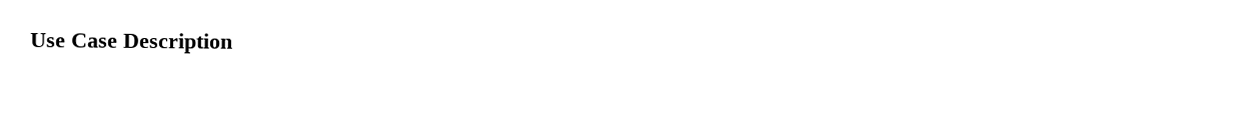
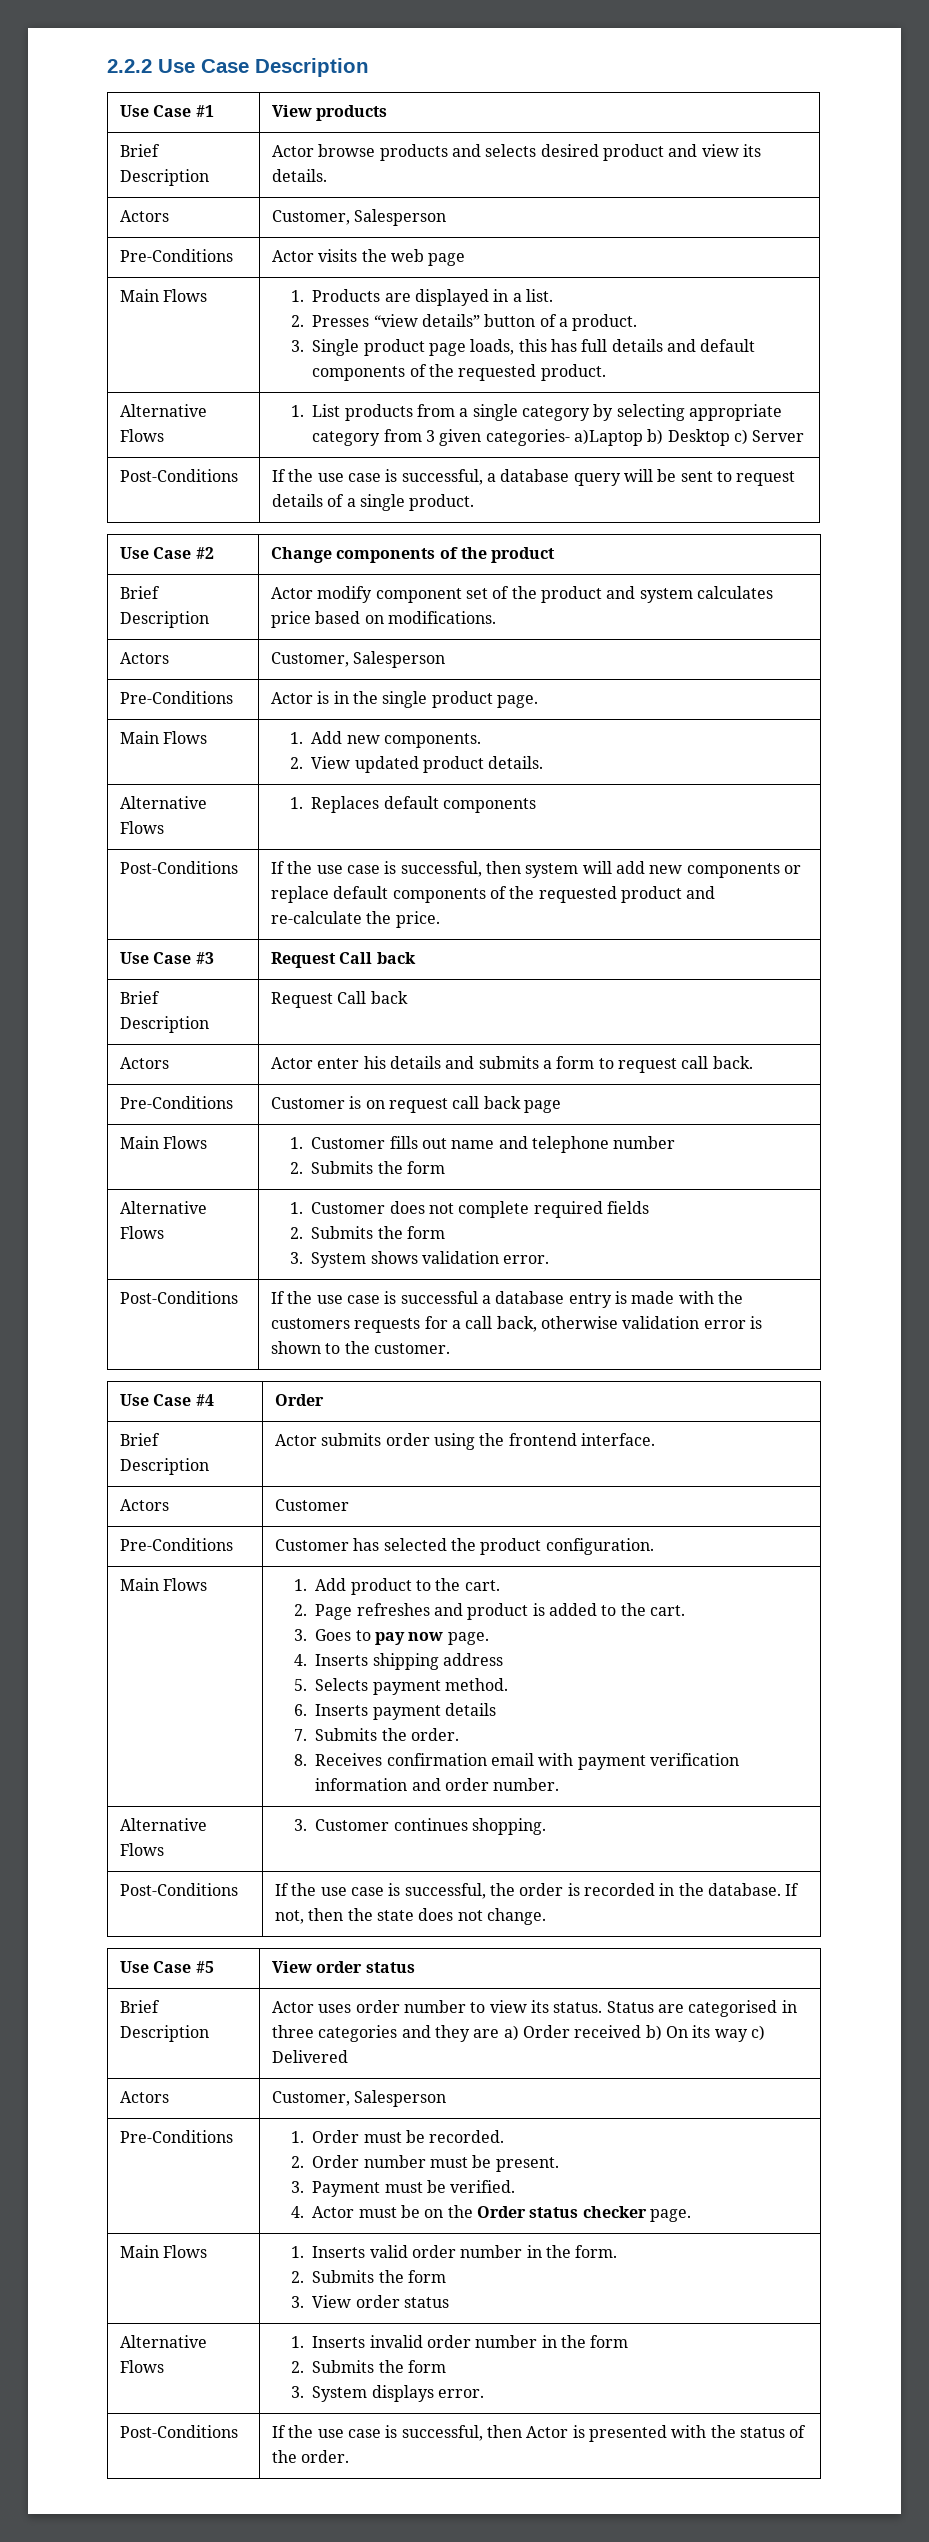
(30, 40) none -> [107,59,152,73] 2.2.2
(233, 43) none -> [120,105,214,117] [272,105,388,121] [120,144,161,157] [120,169,210,186] [272,144,761,161] [272,169,328,182] [120,210,170,222] [272,209,447,226] [120,249,234,262] [272,249,466,266] [120,289,208,302] [291,289,553,306] [291,314,638,331] [291,339,756,356] [312,364,606,381] [120,404,208,417] [120,429,165,442] [291,404,782,421] [312,429,805,446] [120,469,239,482] [272,469,796,486] [272,494,475,511] [120,547,214,559] [271,547,556,563] [120,586,161,599] [120,611,210,628] [271,586,773,603] [271,611,497,628] [120,652,170,664] [271,651,446,668] [120,691,234,704] [271,691,538,708] [120,731,208,744] [290,731,481,748] [290,756,544,773] [120,796,208,809] [120,821,165,834] [290,796,536,813] [120,861,239,874] [271,861,801,878] [271,886,716,903] [271,911,440,928] [120,952,214,964] [271,952,416,968] [120,991,161,1004] [120,1016,210,1033] [271,991,408,1008] [120,1057,170,1069] [271,1056,753,1073] [120,1096,234,1109] [271,1096,561,1113] [120,1136,208,1149] [290,1136,676,1153] [290,1161,445,1174] [120,1201,208,1214] [120,1226,165,1239] [290,1201,649,1218] [290,1226,445,1239] [290,1251,550,1268] [120,1291,239,1304] [271,1291,743,1308] [271,1316,762,1333] [271,1341,451,1354] [120,1394,214,1406] [275,1394,325,1406] [120,1433,161,1446] [120,1458,210,1475] [275,1433,655,1450] [120,1499,170,1511] [275,1499,350,1511] [120,1538,234,1551] [275,1538,654,1555] [120,1578,208,1591] [294,1578,500,1595] [294,1603,685,1620] [294,1629,489,1645] [294,1653,503,1670] [294,1678,508,1695] [294,1703,496,1720] [294,1728,459,1741] [294,1753,739,1770] [315,1778,560,1791] [120,1818,208,1831] [120,1843,165,1856] [294,1818,546,1835] [120,1883,239,1896] [275,1883,800,1899] [275,1908,546,1925] [120,1961,214,1973] [272,1961,415,1973] [120,2000,161,2013] [120,2025,210,2042] [272,2000,797,2017] [272,2025,765,2042] [272,2050,349,2063] [120,2091,170,2103] [272,2090,447,2107] [120,2130,234,2143] [291,2130,505,2143] [291,2155,559,2172] [291,2180,516,2197] [291,2205,691,2222] [120,2245,208,2258] [291,2245,618,2258] [291,2270,446,2283] [291,2295,449,2308] [120,2335,208,2348] [120,2360,165,2373] [291,2335,629,2348] [291,2360,446,2373] [291,2385,484,2402] [120,2425,239,2438] [272,2425,807,2442] [272,2450,350,2463] // Use Case #1 | View products // Brief Description | Actor browse products and selects desired product and view its details. // Actors | Customer, Salesperson // Pre-Conditions | Actor visits the web page // Main Flows | 1. Products are displayed in a list. // 2. Presses “view details” button of a product. // 3. Single product page loads, this has full details and default components of the requested product. // Alternative Flows | 1. List products from a single category by selecting appropriate category from 3 given categories- a)Laptop b) Desktop c) Server // Post-Conditions | If the use case is successful, a database query will be sent to request details of a single product. // Use Case #2 | Change components of the product // Brief Description | Actor modify component set of the product and system calculates price based on modifications. // Actors | Customer, Salesperson // Pre-Conditions | Actor is in the single product page. // Main Flows | 1. Add new components. // 2. View updated product details. // Alternative Flows | 1. Replaces default components // Post-Conditions | If the use case is successful, then system will add new components or replace default components of the requested product and re-calculate the price. // Use Case #3 | Request Call back // Brief Description | Request Call back // Actors | Actor enter his details and submits a form to request call back. // Pre-Conditions | Customer is on request call back page // Main Flows | 1. Customer fills out name and telephone number // 2. Submits the form // Alternative Flows | 1. Customer does not complete required fields // 2. Submits the form // 3. System shows validation error. // Post-Conditions | If the use case is successful a database entry is made with the customers requests for a call back, otherwise validation error is shown to the customer. // Use Case #4 | Order // Brief Description | Actor submits order using the frontend interface. // Actors | Customer // Pre-Conditions | Customer has selected the product configuration. // Main Flows | 1. Add product to the cart. // 2. Page refreshes and product is added to the cart. // 3. Goes to pay now page. // 4. Inserts shipping address // 5. Selects payment method. // 6. Inserts payment details // 7. Submits the order. // 8. Receives confirmation email with payment verification information and order number. // Alternative Flows | 3. Customer continues shopping. // Post-Conditions | If the use case is successful, the order is recorded in the database. If not, then the state does not change. // Use Case #5 | View order status // Brief Description | Actor uses order number to view its status. Status are categorised in three categories and they are a) Order received b) On its way c) Delivered // Actors | Customer, Salesperson // Pre-Conditions | 1. Order must be recorded. // 2. Order number must be present. // 3. Payment must be verified. // 4. Actor must be on the Order status checker page. // Main Flows | 1. Inserts valid order number in the form. // 2. Submits the form // 3. View order status // Alternative Flows | 1. Inserts invalid order number in the form // 2. Submits the form // 3. System displays error. // Post-Conditions | If the use case is successful, then Actor is presented with the status of the order.

